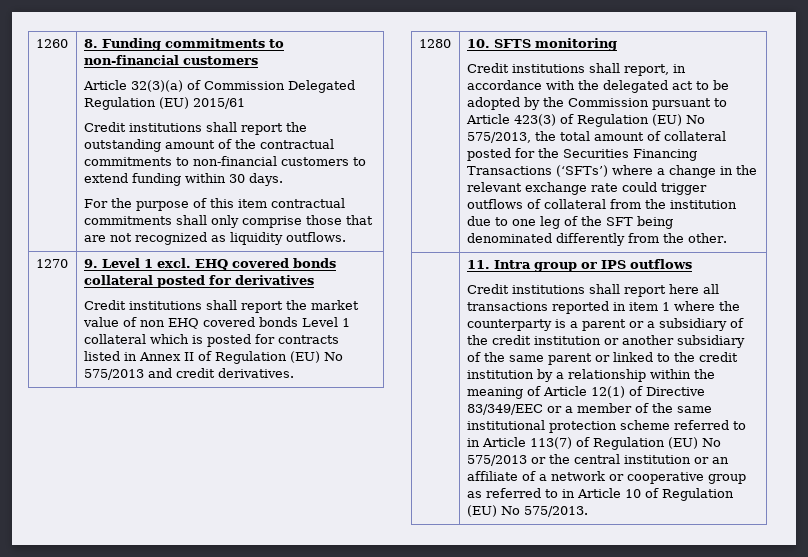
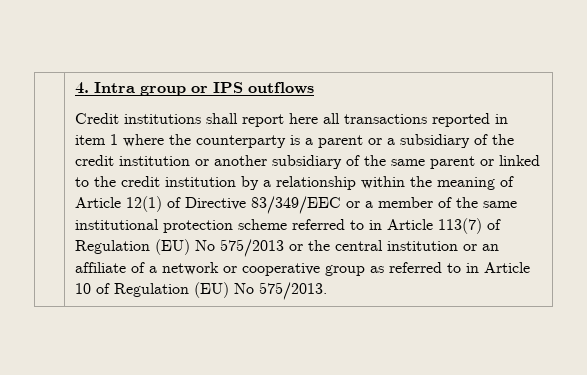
[35,39,68,48] [83,38,284,51] [83,55,258,65] [82,80,355,93] [83,97,245,110] [83,122,307,135] [83,139,334,152] [83,156,366,166] [83,173,283,186] [83,198,345,211] [83,215,373,228] [83,232,346,245] [35,259,68,268] [83,258,336,270] [83,275,314,288] [83,300,359,313] [82,317,350,329] [83,334,339,347] [83,351,343,364] [83,368,294,380] [418,39,451,48] [466,38,617,51] [466,63,686,76] [466,80,729,93] [466,97,727,110] [465,114,705,127] [466,131,726,143] [466,148,697,161] [466,165,757,178] [466,182,707,195] [466,199,737,209] [466,216,673,229] [466,233,727,246] [466,260,490,269] 1260 | 8. Funding commitments to non-financial customers // Article 32(3)(a) of Commission Delegated Regulation (EU) 2015/61 // Credit institutions shall report the outstanding amount of the contractual commitments to non-financial customers to extend funding within 30 days. // For the purpose of this item contractual commitments shall only comprise those that are not recognized as liquidity outflows. // 1270 | 9. Level 1 excl. EHQ covered bonds collateral posted for derivatives // Credit institutions shall report the market value of non EHQ covered bonds Level 1 collateral which is posted for contracts listed in Annex II of Regulation (EU) No 575/2013 and credit derivatives. // 1280 | 10. SFTS monitoring // Credit institutions shall report, in accordance with the delegated act to be adopted by the Commission pursuant to Article 423(3) of Regulation (EU) No 575/2013, the total amount of collateral posted for the Securities Financing Transactions (‘SFTs’) where a change in the relevant exchange rate could trigger outflows of collateral from the institution due to one leg of the SFT being denominated differently from the other. // | 11. -> [75,82,90,94] | 4.

